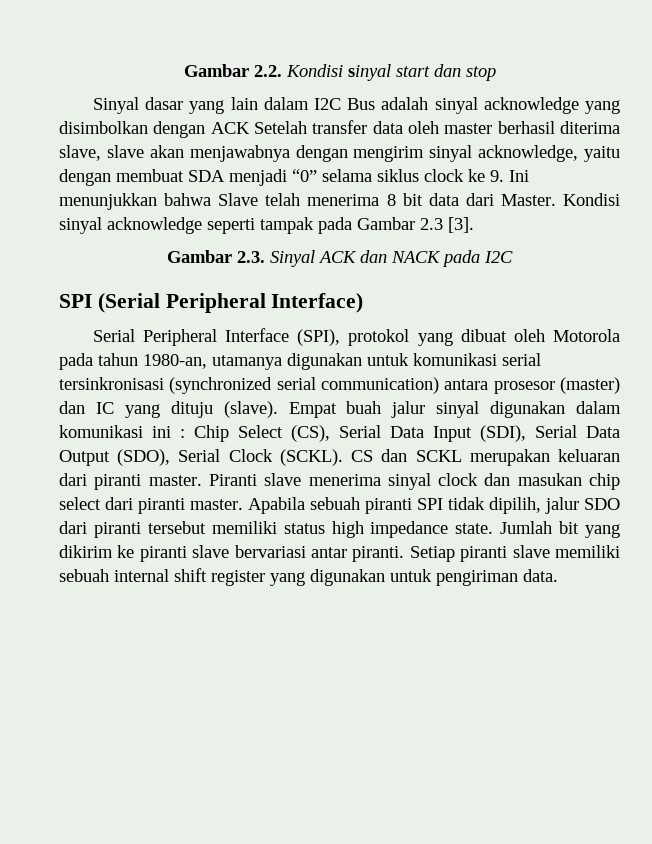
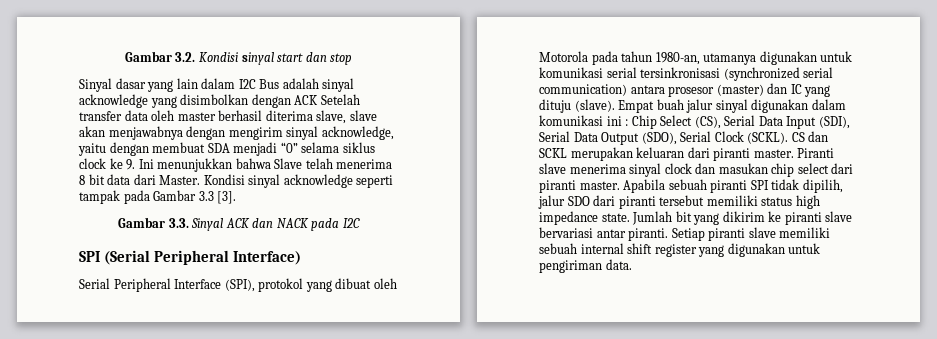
[183,64,282,77] Gambar 2.2. -> [124,51,196,62] Gambar 3.2.
[420,218,443,230] 2.3 -> [198,191,214,201] 3.3
[237,251,265,263] 2.3. -> [168,218,189,228] 3.3.

